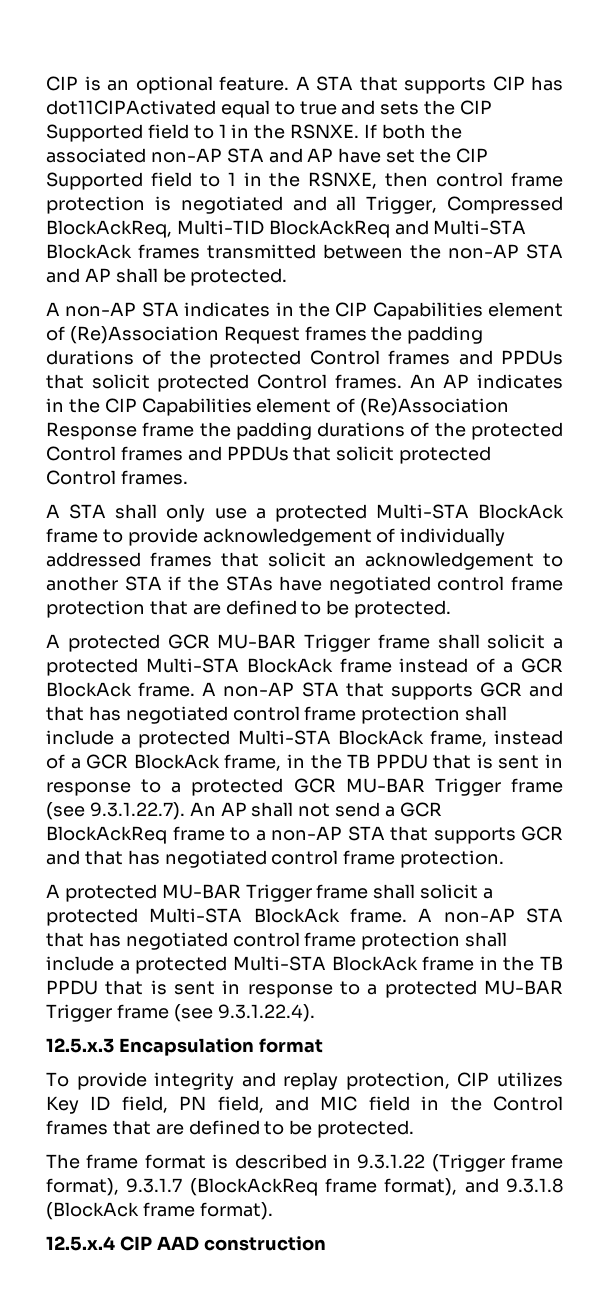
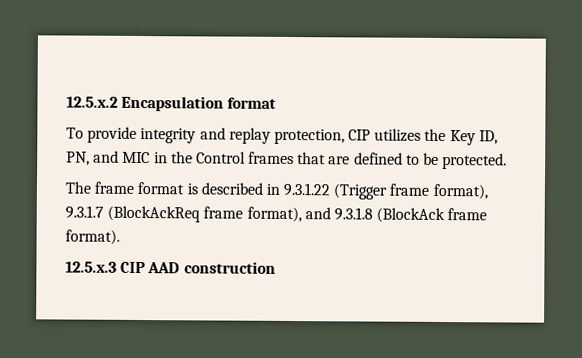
[46,76,563,94] [46,100,493,118] [46,124,462,142] [46,148,488,163] [46,172,563,190] [46,196,563,214] [46,220,527,238] [46,244,563,259] [46,268,288,286] [46,302,563,320] [46,326,484,344] [46,350,563,368] [46,374,563,392] [46,398,510,416] [46,422,563,440] [46,446,492,464] [46,470,188,485] [46,504,564,522] [46,528,506,546] [46,552,563,570] [46,576,563,594] [46,600,452,618] [46,634,563,652] [46,658,563,676] [46,682,563,700] [46,706,508,724] [46,730,563,748] [46,754,563,771] [46,778,563,796] [46,802,442,820] [46,826,563,844] [46,850,505,868] [46,884,494,902] [46,908,563,926] [46,932,508,950] [46,956,563,974] [46,980,563,998] [46,1004,315,1022] [46,1038,114,1053] CIP is an optional feature. A STA that supports CIP has dot11CIPActivated equal to true and sets the CIP Supported field to 1 in the RSNXE. If both the associated non-AP STA and AP have set the CIP Supported field to 1 in the RSNXE, then control frame protection is negotiated and all Trigger, Compressed BlockAckReq, Multi-TID BlockAckReq and Multi-STA BlockAck frames transmitted between the non-AP STA and AP shall be protected. // A non-AP STA indicates in the CIP Capabilities element of (Re)Association Request frames the padding durations of the protected Control frames and PPDUs that solicit protected Control frames. An AP indicates in the CIP Capabilities element of (Re)Association Response frame the padding durations of the protected Control frames and PPDUs that solicit protected Control frames. // A STA shall only use a protected Multi-STA BlockAck frame to provide acknowledgement of individually addressed frames that solicit an acknowledgement to another STA if the STAs have negotiated control frame protection that are defined to be protected. // A protected GCR MU-BAR Trigger frame shall solicit a protected Multi-STA BlockAck frame instead of a GCR BlockAck frame. A non-AP STA that supports GCR and that has negotiated control frame protection shall include a protected Multi-STA BlockAck frame, instead of a GCR BlockAck frame, in the TB PPDU that is sent in response to a protected GCR MU-BAR Trigger frame (see 9.3.1.22.7). An AP shall not send a GCR BlockAckReq frame to a non-AP STA that supports GCR and that has negotiated control frame protection. // A protected MU-BAR Trigger frame shall solicit a protected Multi-STA BlockAck frame. A non-AP STA that has negotiated control frame protection shall include a protected Multi-STA BlockAck frame in the TB PPDU that is sent in response to a protected MU-BAR Trigger frame (see 9.3.1.22.4). // 12.5.x.3 -> [66,96,118,108] 12.5.x.2
[46,1096,264,1114] Key ID field, PN field, -> [424,128,498,146] [66,151,90,166] the Key ID, PN,
[368,1096,410,1111] field -> (151, 157) none
[46,1236,115,1251] 12.5.x.4 -> [65,261,117,273] 12.5.x.3

